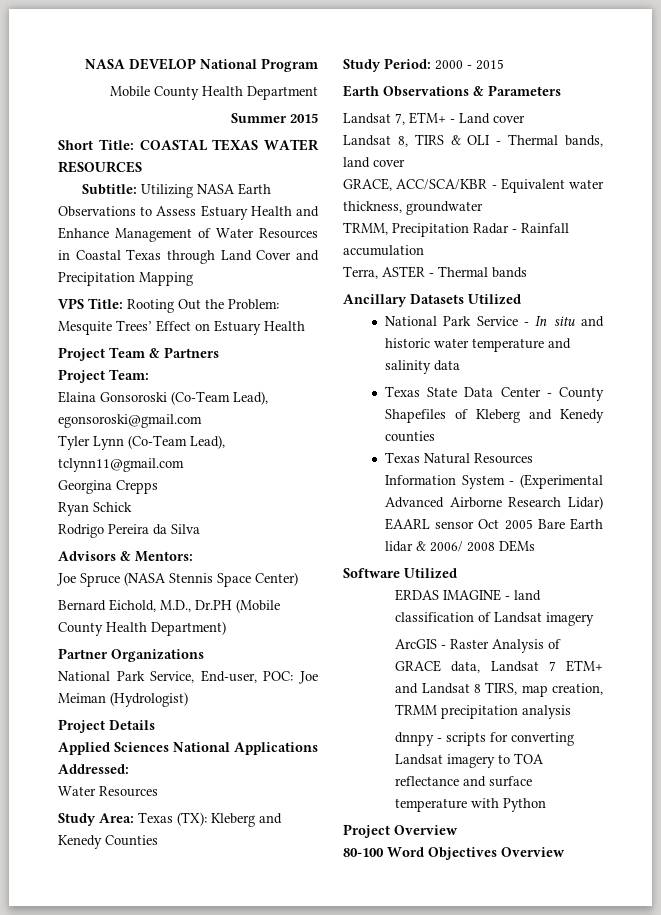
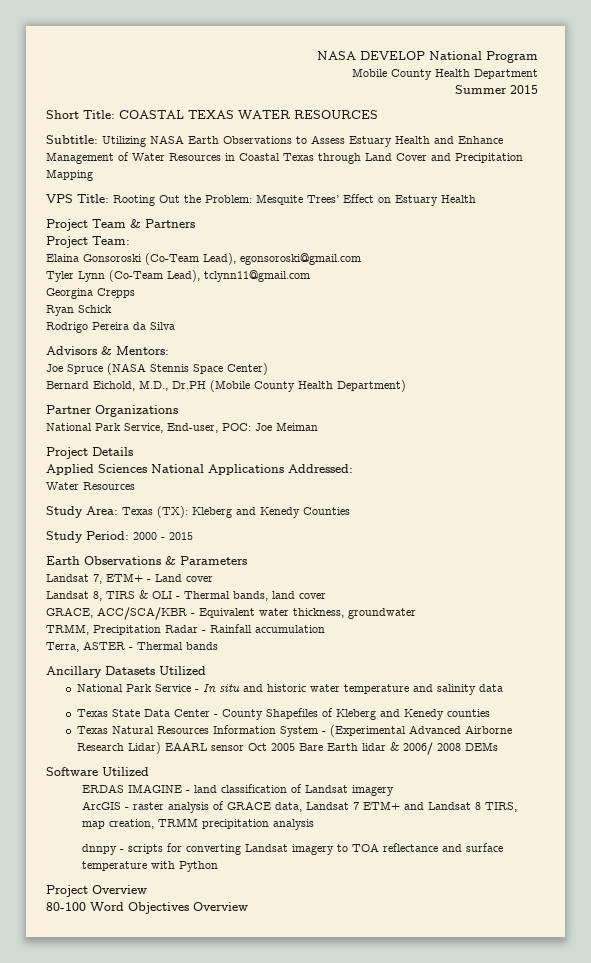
[110,692,188,707] (Hydrologist) -> (318, 426) none
[450,639,545,653] Raster Analysis -> [133,802,210,813] raster analysis

